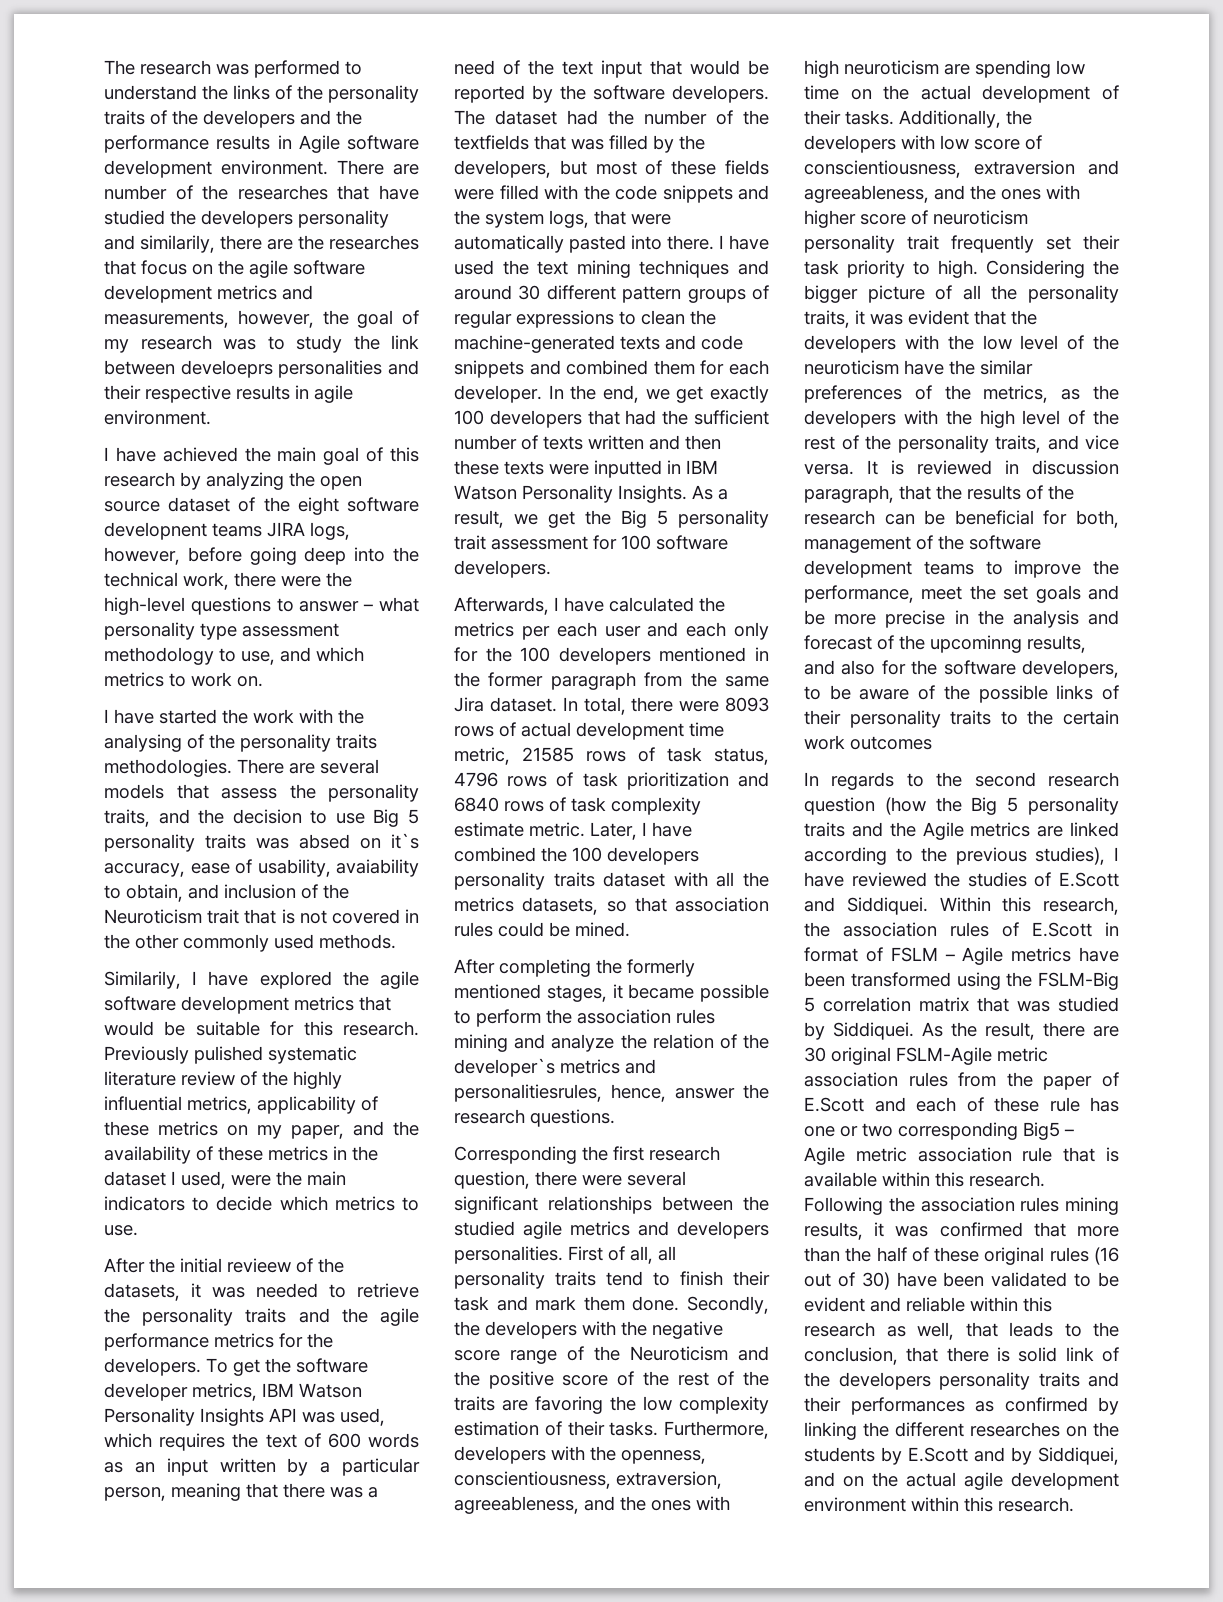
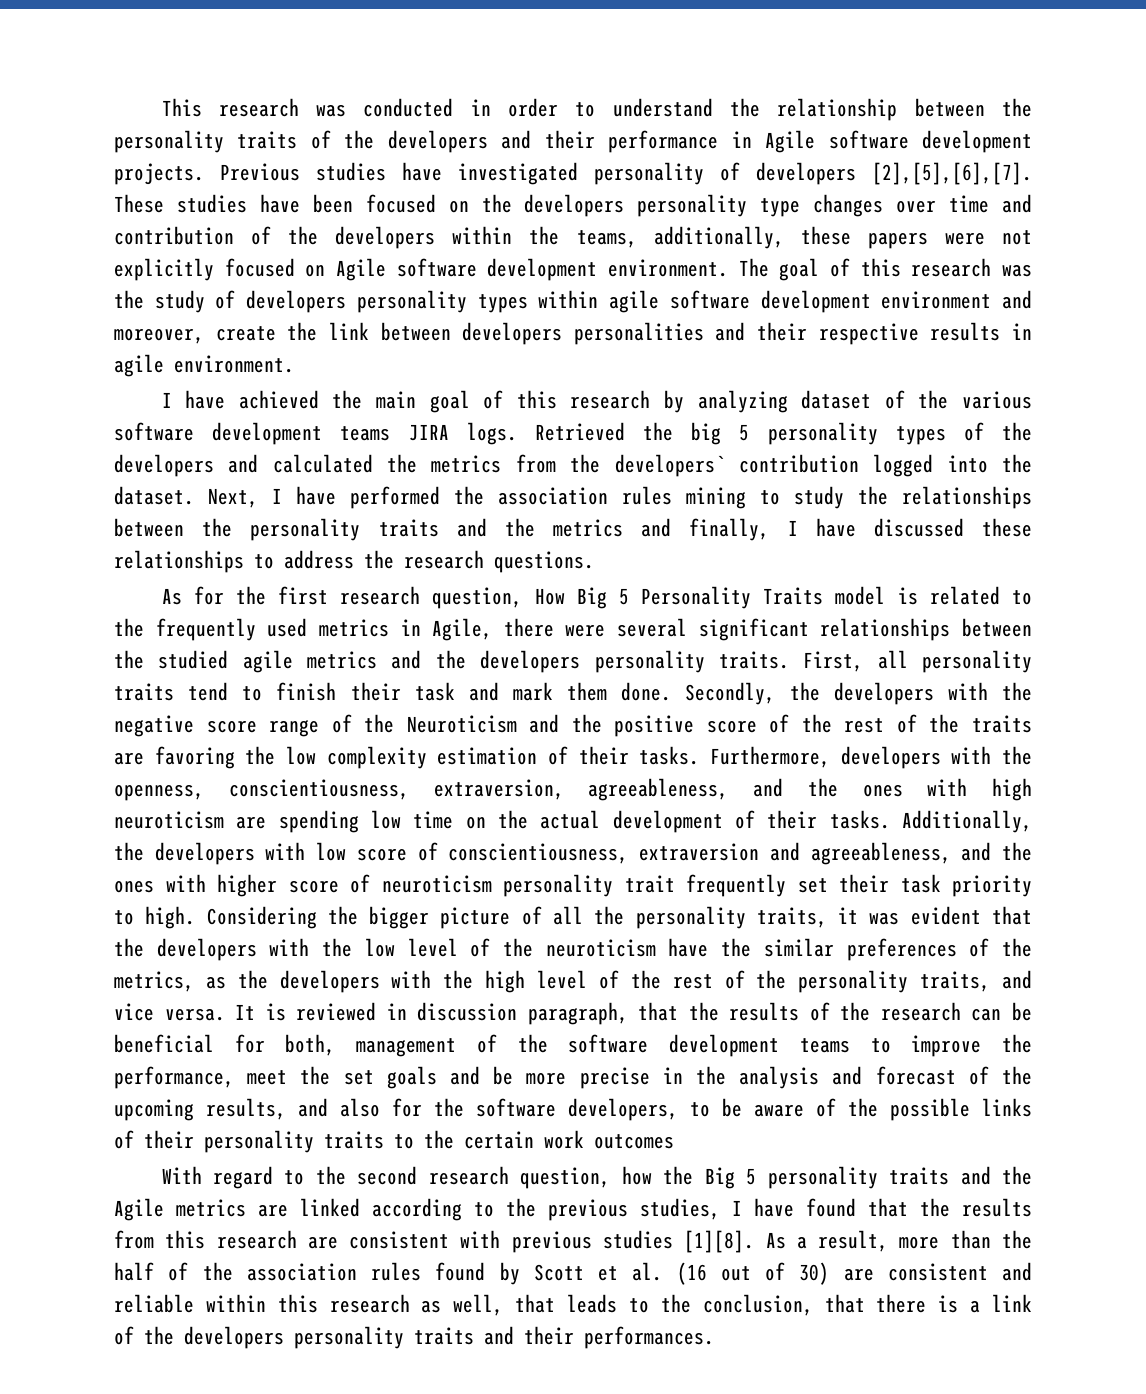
[104,60,340,78] The research was performed -> [161,98,559,117] This research was conducted in order
[233,85,292,100] links of -> [777,98,985,121] relationship between
[336,110,362,125] [104,135,271,153] the performance results -> [544,130,719,153] their performance
[221,160,419,175] [104,185,419,200] [104,210,389,228] [104,235,419,253] [104,260,365,278] [104,285,313,303] [104,310,419,328] [104,335,342,353] environment. There are number of the researches that have studied the developers personality and similarily, there are the researches that focus on the agile software development metrics and measurements, however, the goal of my research was to study -> [114,162,1032,185] [114,194,1032,217] [114,226,1032,249] [114,258,1032,281] [114,290,1032,313] [114,326,276,344] projects. Previous studies have investigated personality of developers [2],[5],[6],[7]. These studies have been focused on the developers personality type changes over time and contribution of the developers within the teams, additionally, these papers were not explicitly focused on Agile software development environment. The goal of this research was the study of developers personality types within agile software development environment and moreover, create
[180,360,273,378] develoeprs -> [462,322,563,345] developers
[289,472,362,490] [104,497,419,515] [104,522,350,540] [104,547,420,565] [104,572,352,590] [104,597,420,615] [104,622,339,640] [104,647,364,665] [104,672,263,687] [104,709,364,724] [104,734,377,752] [104,759,379,777] [104,784,419,802] [104,809,419,827] [104,833,419,852] [104,859,419,877] [104,884,349,902] [104,909,419,924] [104,934,396,952] [104,971,419,989] [104,996,391,1014] [104,1021,419,1036] [104,1046,357,1064] [104,1071,342,1089] [104,1096,378,1114] [104,1121,419,1139] [104,1146,378,1164] [104,1171,346,1189] [104,1196,419,1211] [104,1225,138,1236] [104,1258,344,1273] [104,1283,419,1301] the open source dataset of the eight software developnent teams JIRA logs, however, before going deep into the technical work, there were the high-level questions to answer – what personality type assessment methodology to use, and which metrics to work on. // I have started the work with the analysing of the personality traits methodologies. There are several models that assess the personality traits, and the decision to use Big 5 personality traits was absed on it`s accuracy, ease of usability, avaiability to obtain, and inclusion of the Neuroticism trait that is not covered in the other commonly used methods. // Similarily, I have explored the agile software development metrics that would be suitable for this research. Previously pulished systematic literature review of the highly influential metrics, applicability of these metrics on my paper, and the availability of these metrics in the dataset I used, were the main indicators to decide which metrics to use. // After the initial revieew of the datasets, it was needed to retrieve -> [801,390,1033,409] [114,422,1032,445] [114,454,1032,477] [114,486,1032,509] [114,518,184,537] dataset of the various software development teams JIRA logs. Retrieved the big 5 personality types of the developers and calculated the metrics from the developers` contribution logged into the dataset. Next, I have performed the association rules mining to study the relationships between
[379,1308,419,1326] [104,1333,333,1351] [104,1358,368,1376] [104,1383,362,1401] [104,1408,385,1426] [104,1433,419,1451] [104,1458,420,1476] [104,1483,378,1501] [454,60,769,78] [454,85,769,103] [454,110,769,125] [454,135,705,153] [454,160,769,178] [454,185,769,203] [454,210,671,228] [454,235,769,253] [454,260,769,278] [454,285,769,303] [454,310,716,328] [454,335,743,353] [454,360,769,378] [454,385,769,403] [454,410,769,428] [454,435,721,450] [454,460,718,478] [454,485,728,503] [454,510,769,528] [454,535,728,550] [454,560,551,578] [454,597,725,615] [454,622,769,640] [454,647,769,665] [454,672,769,690] [454,697,769,715] [454,722,724,740] [454,747,769,765] [454,772,769,790] [454,797,701,815] [454,822,692,840] [454,847,699,865] [454,872,769,890] [454,897,769,915] [454,922,630,937] [454,959,695,977] [454,984,769,1002] [454,1009,715,1027] [454,1034,769,1052] [454,1058,656,1077] [454,1084,735,1102] agile performance metrics for the developers. To get the software developer metrics, IBM Watson Personality Insights API was used, which requires the text of 600 words as an input written by a particular person, meaning that there was a need of the text input that would be reported by the software developers. The dataset had the number of the textfields that was filled by the developers, but most of these fields were filled with the code snippets and the system logs, that were automatically pasted into there. I have used the text mining techniques and around 30 different pattern groups of regular expressions to clean the machine-generated texts and code snippets and combined them for each developer. In the end, we get exactly 100 developers that had the sufficient number of texts written and then these texts were inputted in IBM Watson Personality Insights. As a result, we get the Big 5 personality trait assessment for 100 software developers. // Afterwards, I have calculated the metrics per each user and each only for the 100 developers mentioned in the former paragraph from the same Jira dataset. In total, there were 8093 rows of actual development time metric, 21585 rows of task status, 4796 rows of task prioritization and 6840 rows of task complexity estimate metric. Later, I have combined the 100 developers personality traits dataset with all the metrics datasets, so that association rules could be mined. // After completing the formerly mentioned stages, it became possible to perform the association rules mining and analyze the relation of the developer`s metrics and personalitiesrules, hence, answer -> [553,518,1032,541] [114,550,354,573] metrics and finally, I have discussed these relationships to address
[454,1146,577,1164] Corresponding -> [161,586,224,605] As for
(530, 1180) none -> [534,586,1032,609] [114,618,493,641] How Big 5 Personality Traits model is related to the frequently used metrics in Agile,
[677,1221,769,1239] [454,1246,653,1264] developers personalities. First of all, -> [435,650,864,673] the developers personality traits. First,
[930,635,1022,653] upcominng -> [114,1099,194,1121] upcoming
[804,772,895,790] In regards -> [161,1166,273,1189] With regard
[804,797,926,815] question (how -> [520,1166,652,1189] question, how
[1035,847,1119,865] [804,872,1119,887] [804,897,1119,915] [804,922,1119,937] [804,947,1119,965] [804,972,1119,990] [804,997,1119,1012] [804,1022,1119,1040] [804,1047,1048,1065] [804,1072,1119,1090] [804,1097,1119,1112] [804,1122,1074,1140] [804,1147,1119,1165] [804,1172,1045,1187] [804,1197,1119,1215] [804,1222,1066,1240] studies), I have reviewed the studies of E.Scott and Siddiquei. Within this research, the association rules of E.Scott in format of FSLM – Agile metrics have been transformed using the FSLM-Big 5 correlation matrix that was studied by Siddiquei. As the result, there are 30 original FSLM-Agile metric association rules from the paper of E.Scott and each of these rule has one or two corresponding Big5 – Agile metric association rule that is available within this research. Following the association rules mining results, it was confirmed that -> [640,1198,1032,1220] [114,1230,889,1253] studies, I have found that the results from this research are consistent with previous studies [1][8]. As a result,
[934,1247,1119,1265] [804,1272,1119,1290] [804,1297,865,1312] these original rules (16 out of 30) have been validated to be evident -> [202,1262,988,1285] the association rules found by Scott et al. (16 out of 30) are consistent
[1018,1347,1058,1362] solid -> [970,1300,981,1313] a
[850,1397,1119,1415] [804,1422,1119,1440] [804,1447,1119,1465] [804,1472,1119,1490] [804,1497,1074,1512] performances as confirmed by linking the different researches on the students by E.Scott and by Siddiquei, and on the actual agile development environment within this research. -> [584,1326,714,1349] performances.

